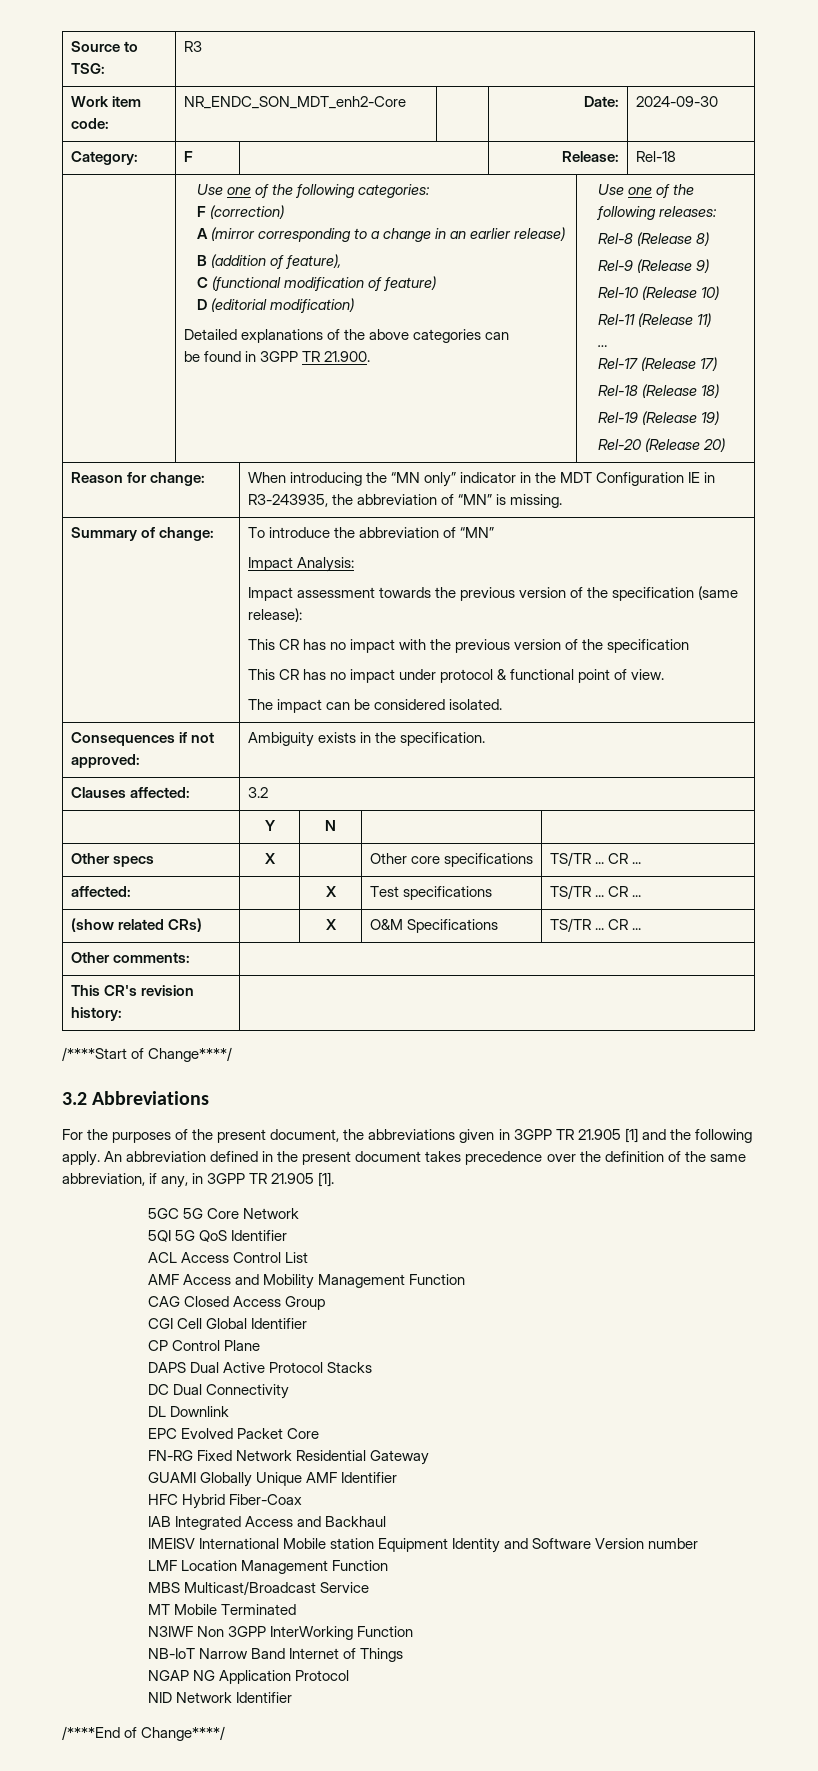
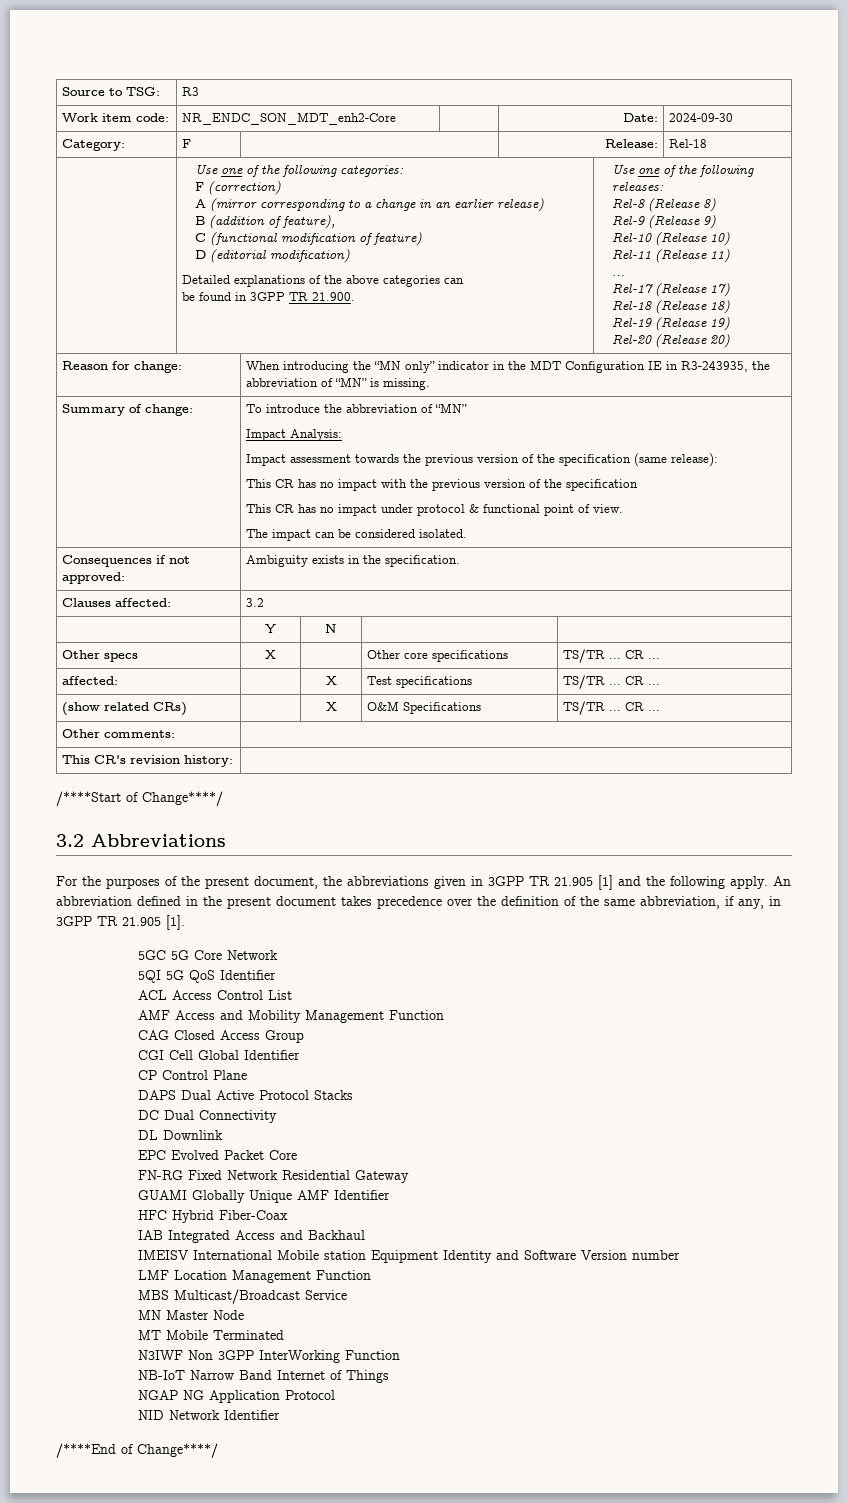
(369, 1587) none -> [138,1310,245,1320] // MN Master Node

